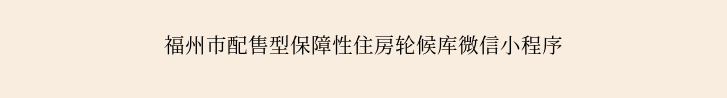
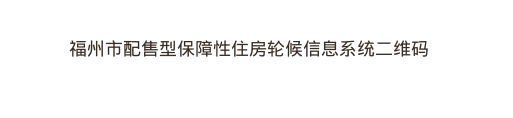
[437,35,563,55] 库微信小程序 -> [303,40,429,57] 信息系统二维码

